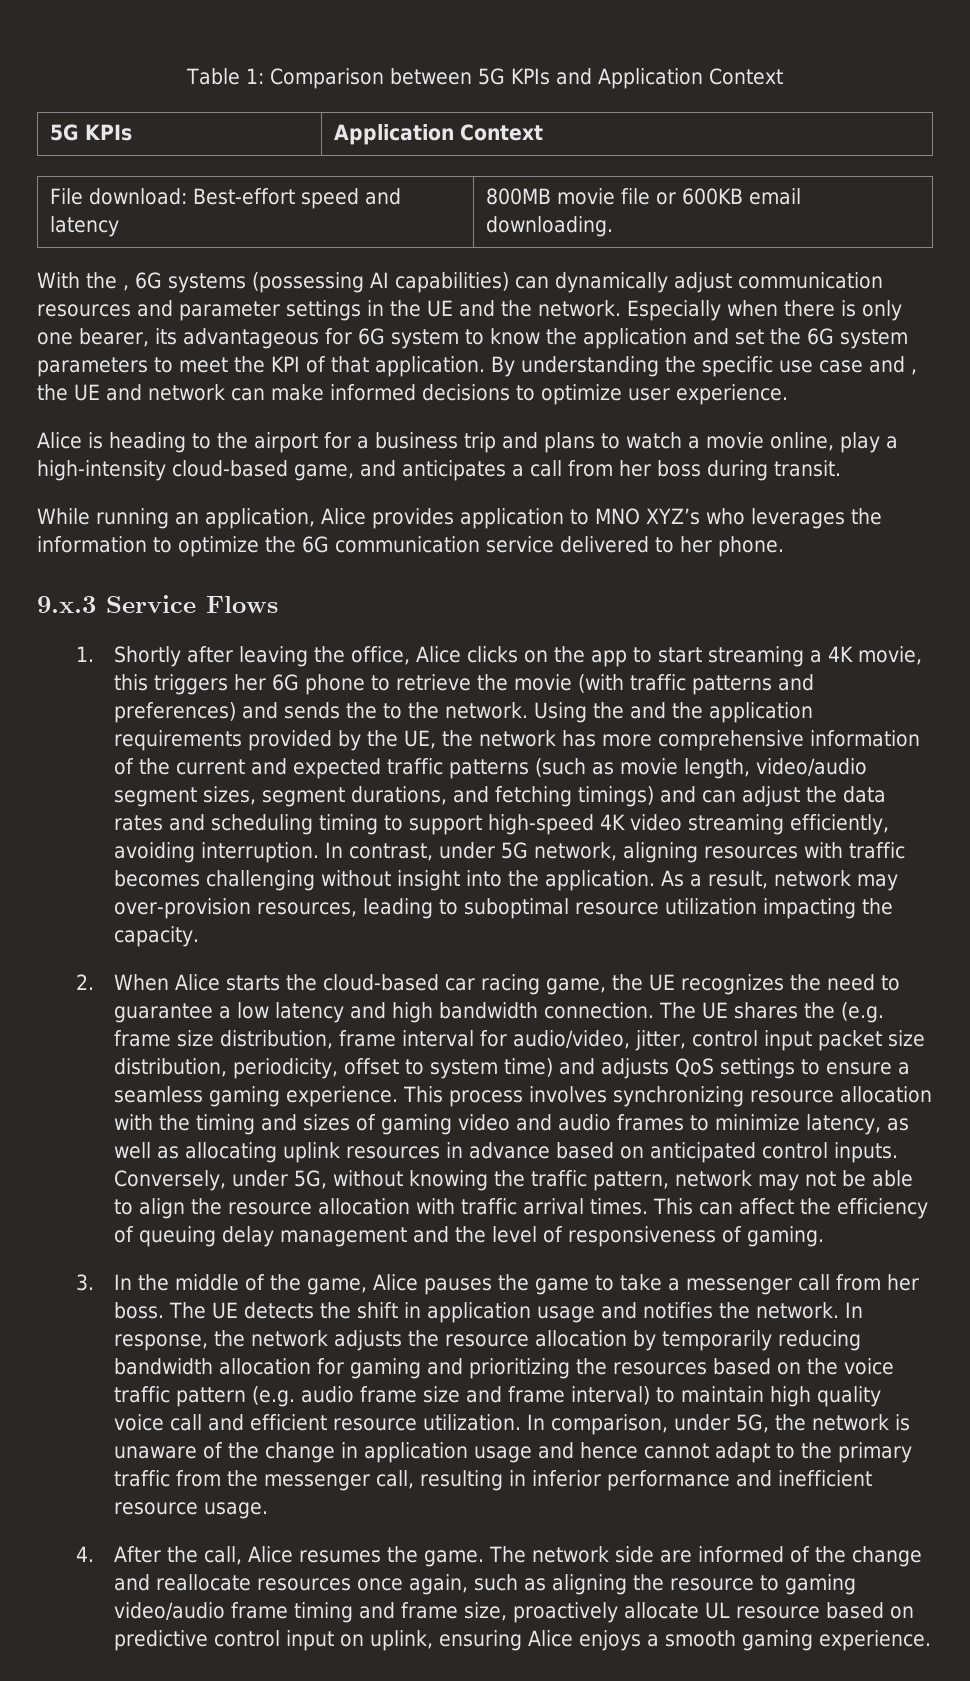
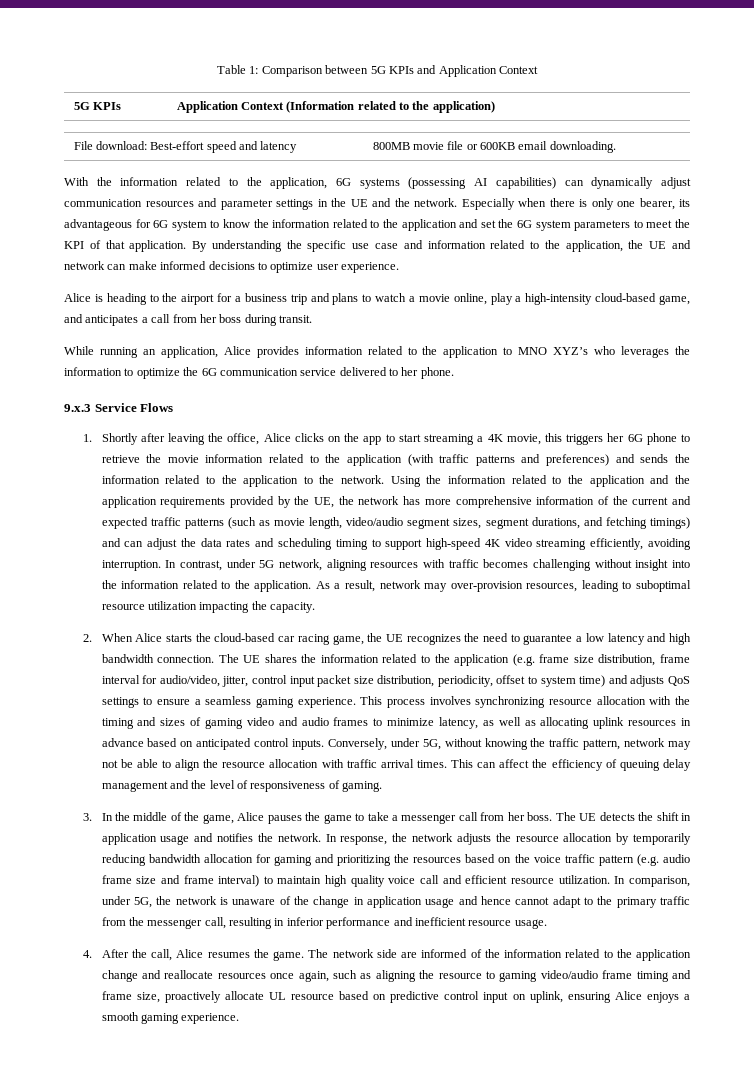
(544, 132) none -> [286,101,495,113] (Information related to the application)
[123,285,129,291] , -> [120,177,328,189] information related to the application,
(577, 336) none -> [272,219,398,228] information related to the
[911,369,917,375] , -> [427,240,623,252] information related to the application,
(454, 518) none -> [304,346,438,355] information related to the
(573, 682) none -> [205,454,402,466] information related to the application
(378, 710) none -> [101,475,299,487] information related to the application
(625, 710) none -> [448,475,645,487] information related to the application
(540, 878) none -> [121,580,250,589] information related to the
(836, 1010) none -> [320,654,510,666] information related to the application
(847, 1554) none -> [504,949,692,961] information related to the application

